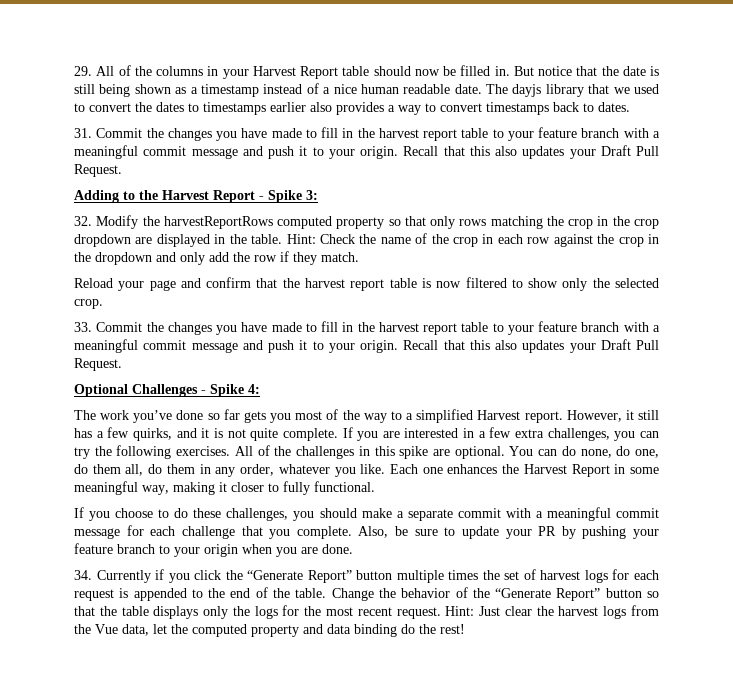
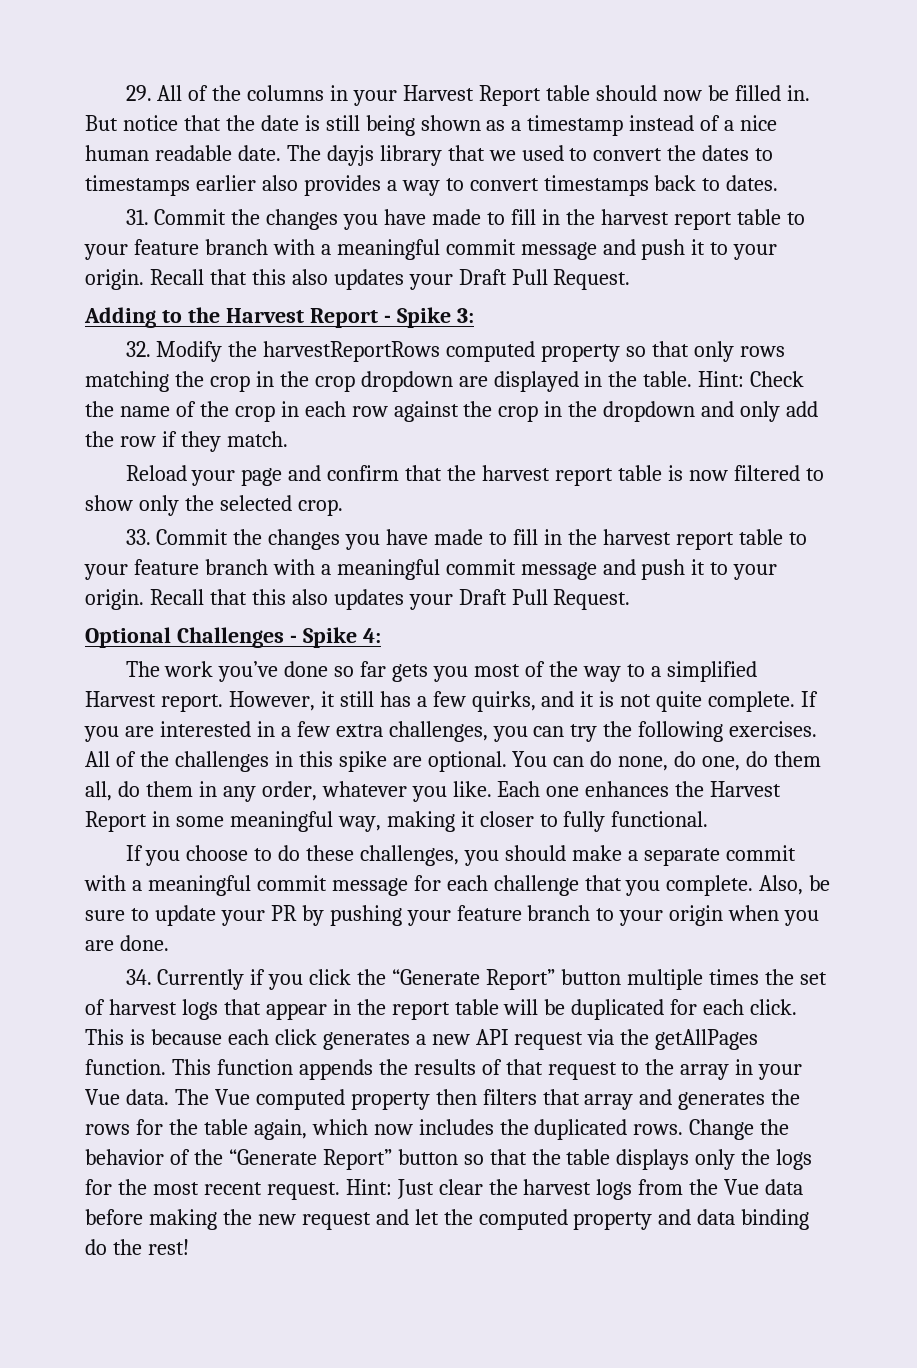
[612,569,659,580] [74,587,327,601] for each request is appended to the end of the table. -> [223,999,798,1020] [85,1029,759,1050] [85,1059,803,1080] [85,1089,801,1110] [85,1119,684,1140] that appear in the report table will be duplicated for each click. This is because each click generates a new API request via the getAllPages function. This function appends the results of that request to the array in your Vue data. The Vue computed property then filters that array and generates the rows for the table again, which now includes the duplicated rows.
[122,624,149,636] data, -> [765,1179,804,1195] [85,1209,409,1230] data before making the new request and

